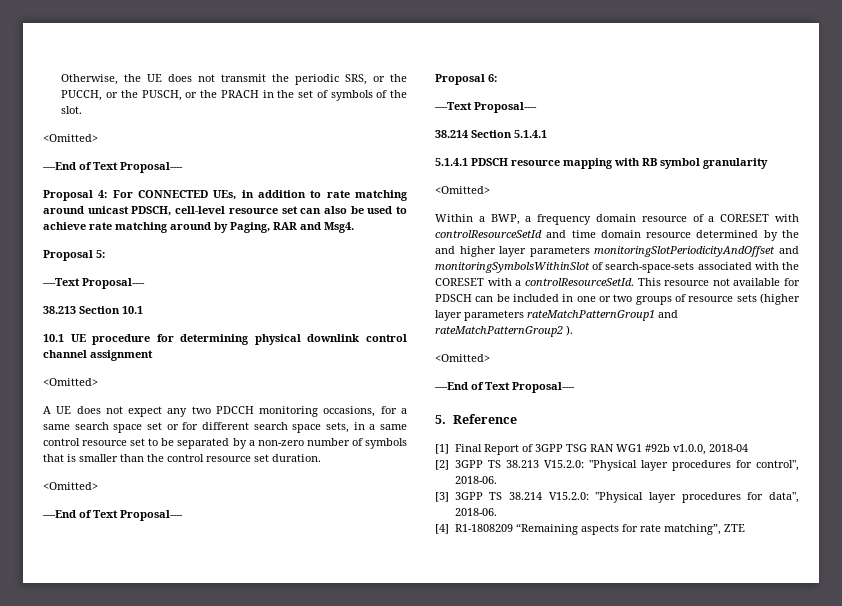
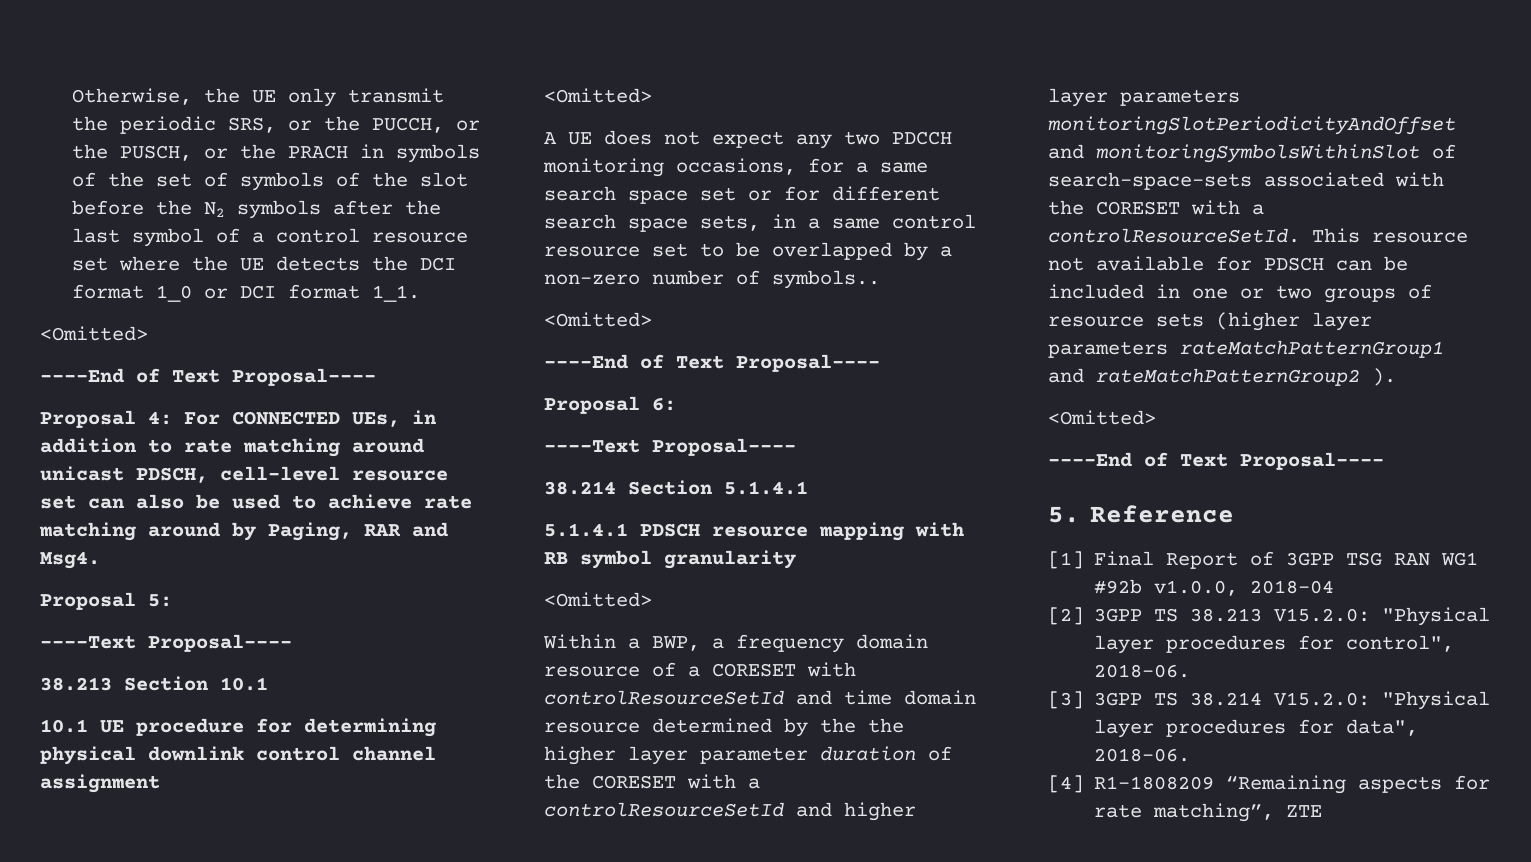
[168,74,216,82] does not -> [288,88,337,107] only
(274, 94) none -> [396,144,481,163] [72,172,97,187] symbols of
[61,106,83,114] slot. -> [420,172,469,187] [72,200,442,219] [72,228,469,247] [72,256,457,271] [72,284,421,302] slot before the N2 symbols after the last symbol of a control resource set where the UE detects the DCI format 1_0 or DCI format 1_1.
[177,438,230,449] separated -> [772,242,892,260] overlapped
[364,438,407,449] [43,454,321,462] symbols that is smaller than the control resource set duration. -> [772,270,880,289] symbols..
(799, 234) none -> [868,718,904,733] [544,746,952,765] [544,774,760,789] [544,802,784,817] the higher layer parameter duration of the CORESET with a controlResourceSetId

